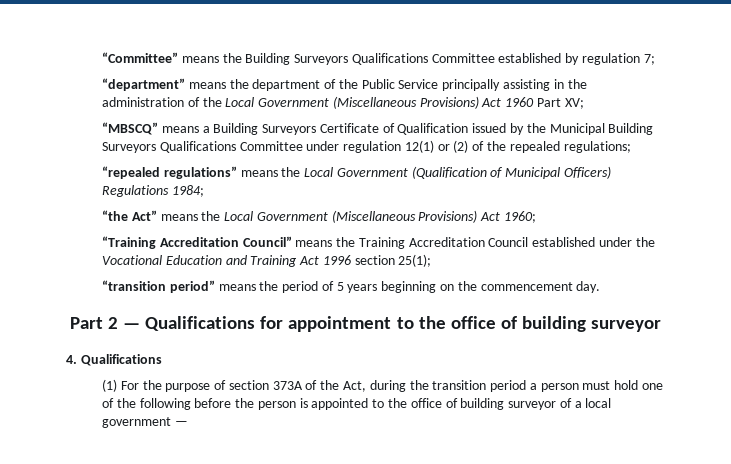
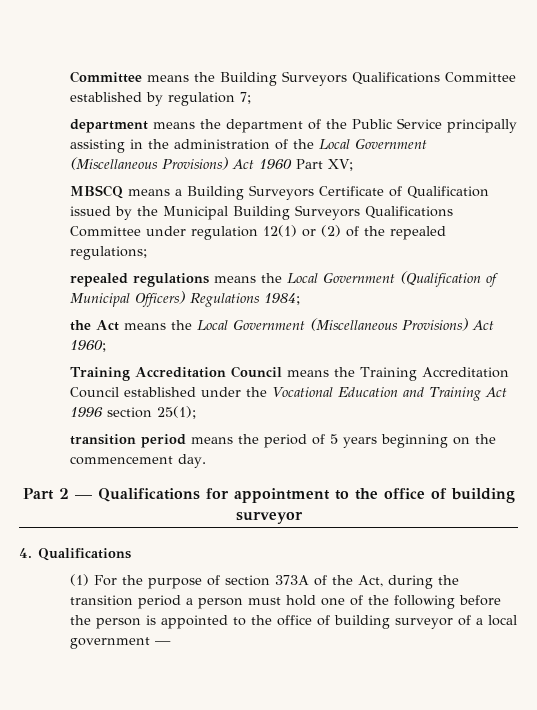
[101,52,178,63] “Committee” -> [70,71,143,83] Committee
[101,78,185,91] “department” -> [70,119,149,133] department
[101,122,158,135] “MBSCQ” -> [70,185,124,199] MBSCQ
[101,166,237,179] “repealed regulations” -> [70,273,210,287] repealed regulations
[101,210,157,221] “the Act” -> [70,320,120,331] the Act
[101,236,292,249] “Training Accreditation Council” -> [70,366,283,381] Training Accreditation Council
[101,280,215,293] “transition period” -> [70,434,187,448] transition period

